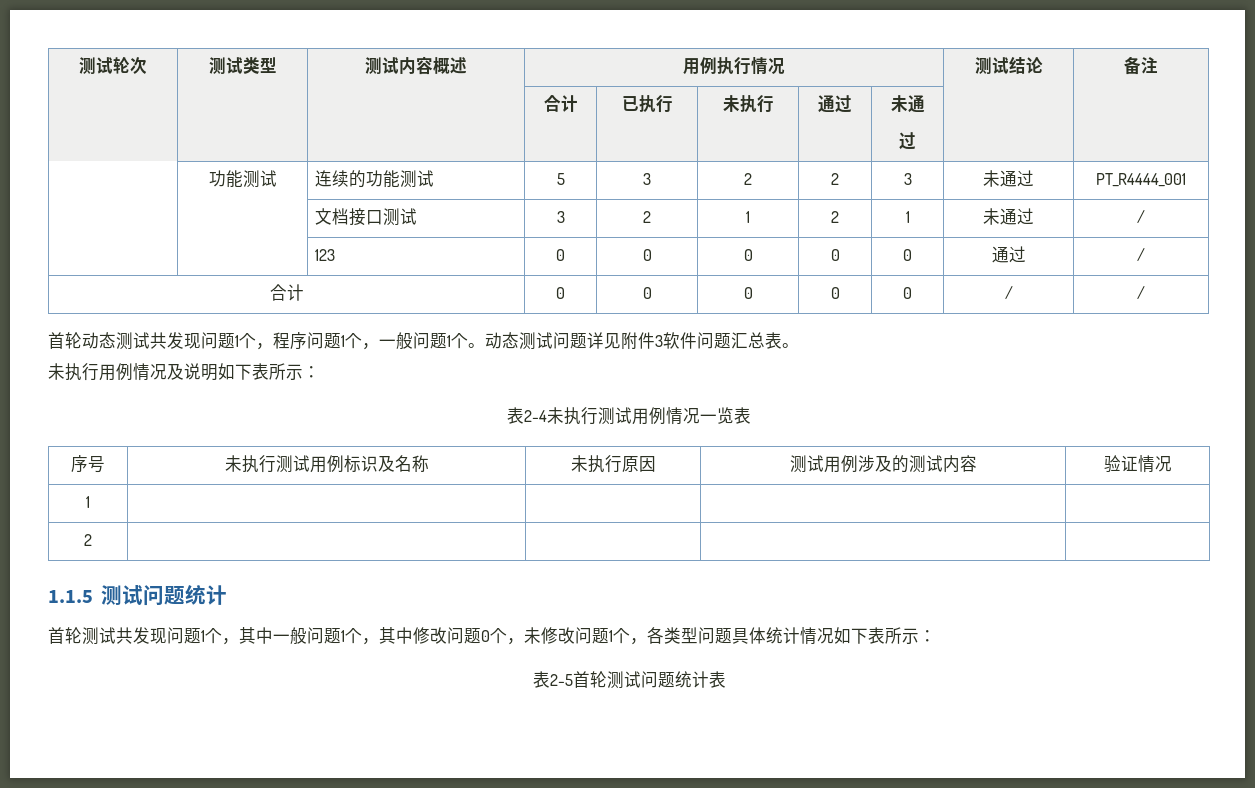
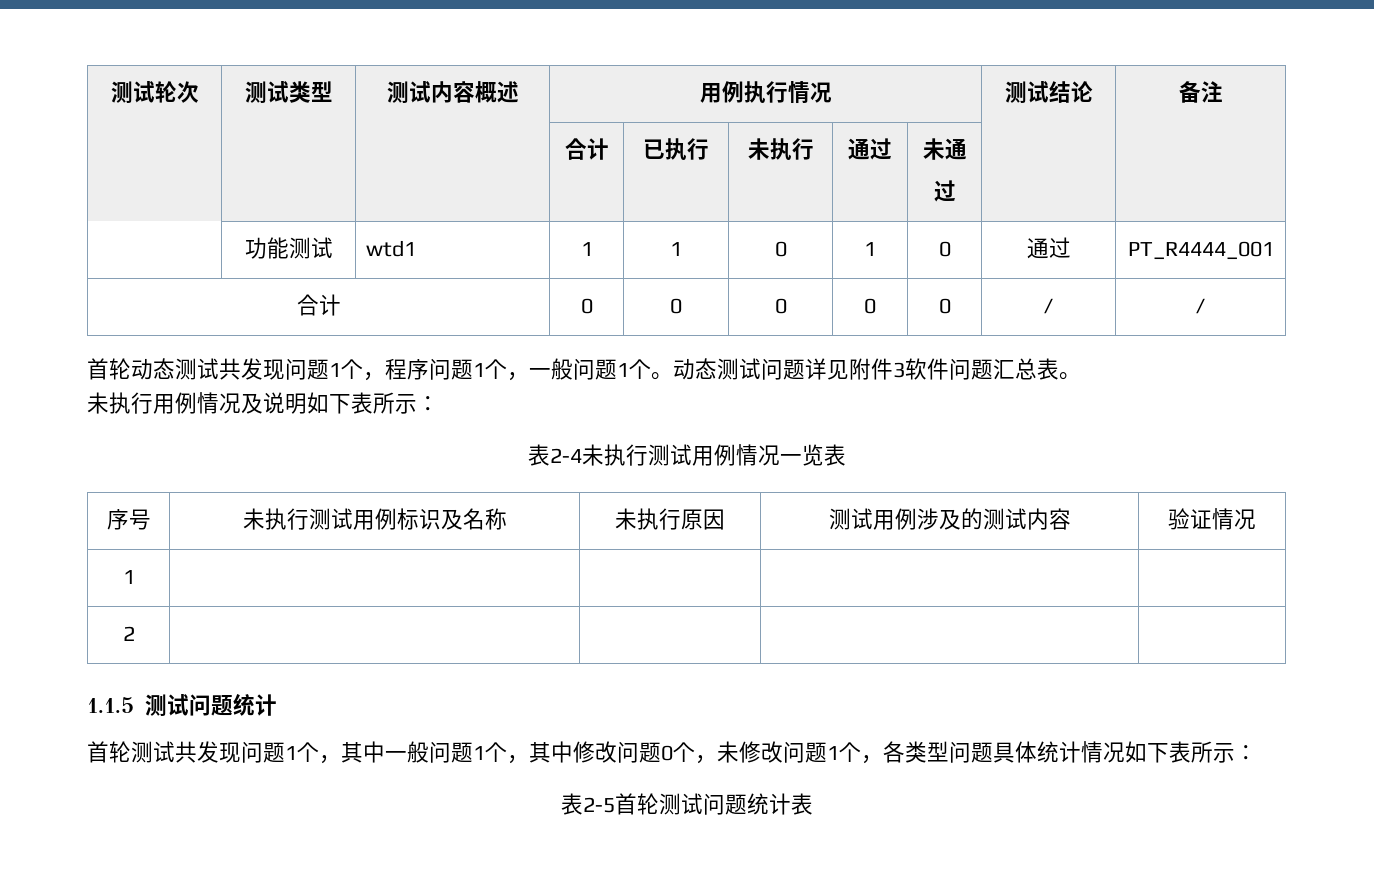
[315,170,435,188] [556,173,565,185] [643,173,651,185] [744,173,752,185] [831,173,839,185] [903,173,912,185] [983,170,1034,187] [1096,173,1186,187] [315,208,418,226] [556,211,565,223] [643,211,651,223] [746,211,750,223] [831,211,839,223] [905,211,910,223] [983,208,1034,225] [1137,210,1145,223] [315,249,336,261] [556,249,565,261] [642,249,652,261] [743,249,753,261] [830,249,840,261] 连续的功能测试 | 5 | 3 | 2 | 2 | 3 | 未通过 | PT_R4444_001 // | | 文档接口测试 | 3 | 2 | 1 | 2 | 1 | 未通过 | / // | | 123 | 0 | 0 | 0 | 0 -> [365,240,416,257] [580,242,593,256] [670,242,682,256] [774,241,787,257] [864,242,876,256] wtd1 | 1 | 1 | 0 | 1
[1137,248,1145,261] / -> [1127,241,1274,260] PT_R4444_001

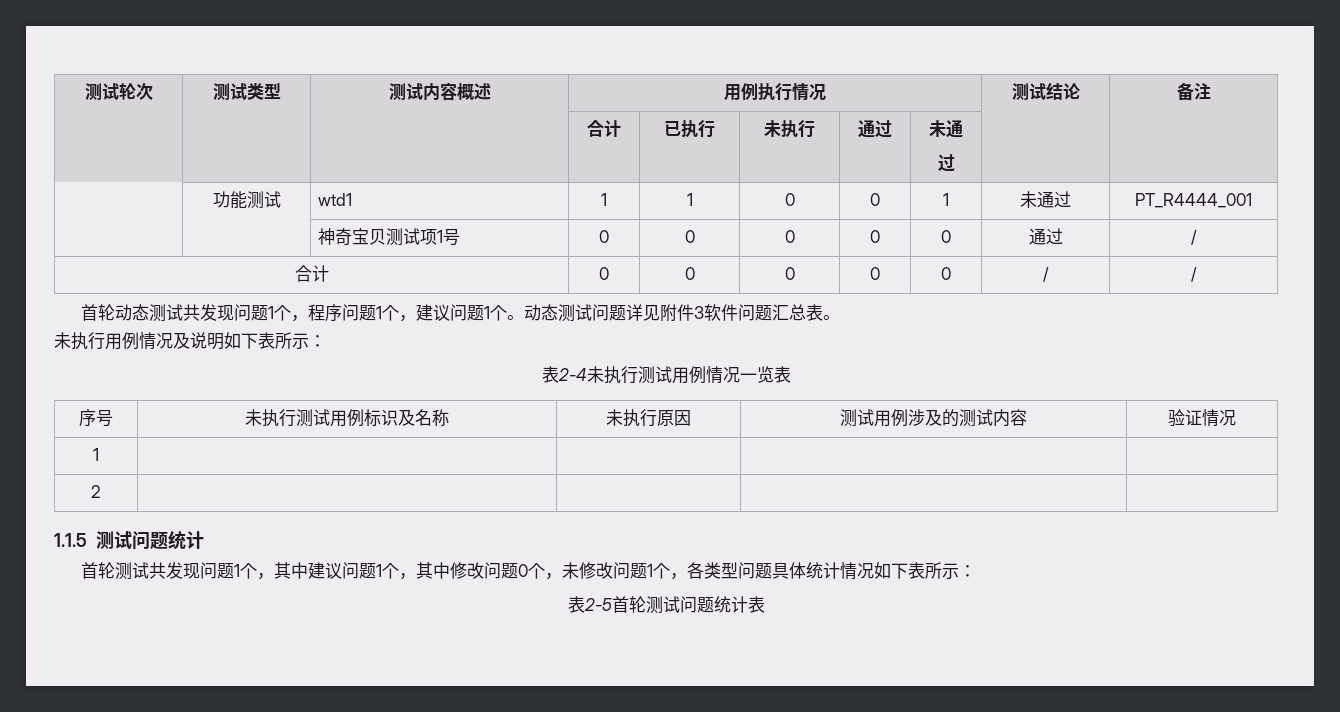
[864,242,876,256] | 1 -> [870,193,880,206] [943,193,949,206] [1020,191,1071,208] [1135,193,1252,208] [318,228,461,246] [599,230,609,243] [684,230,695,243] [784,230,795,243] [870,230,880,243] | 0 | 1 | 未通过 | PT_R4444_001 // | | 神奇宝贝测试项1号 | 0 | 0 | 0 | 0
[1127,241,1274,260] PT_R4444_001 -> [1190,230,1197,245] /
[529,358,573,380] 一般 -> [415,304,450,321] 建议
[385,741,429,763] 一般 -> [307,562,342,579] 建议

